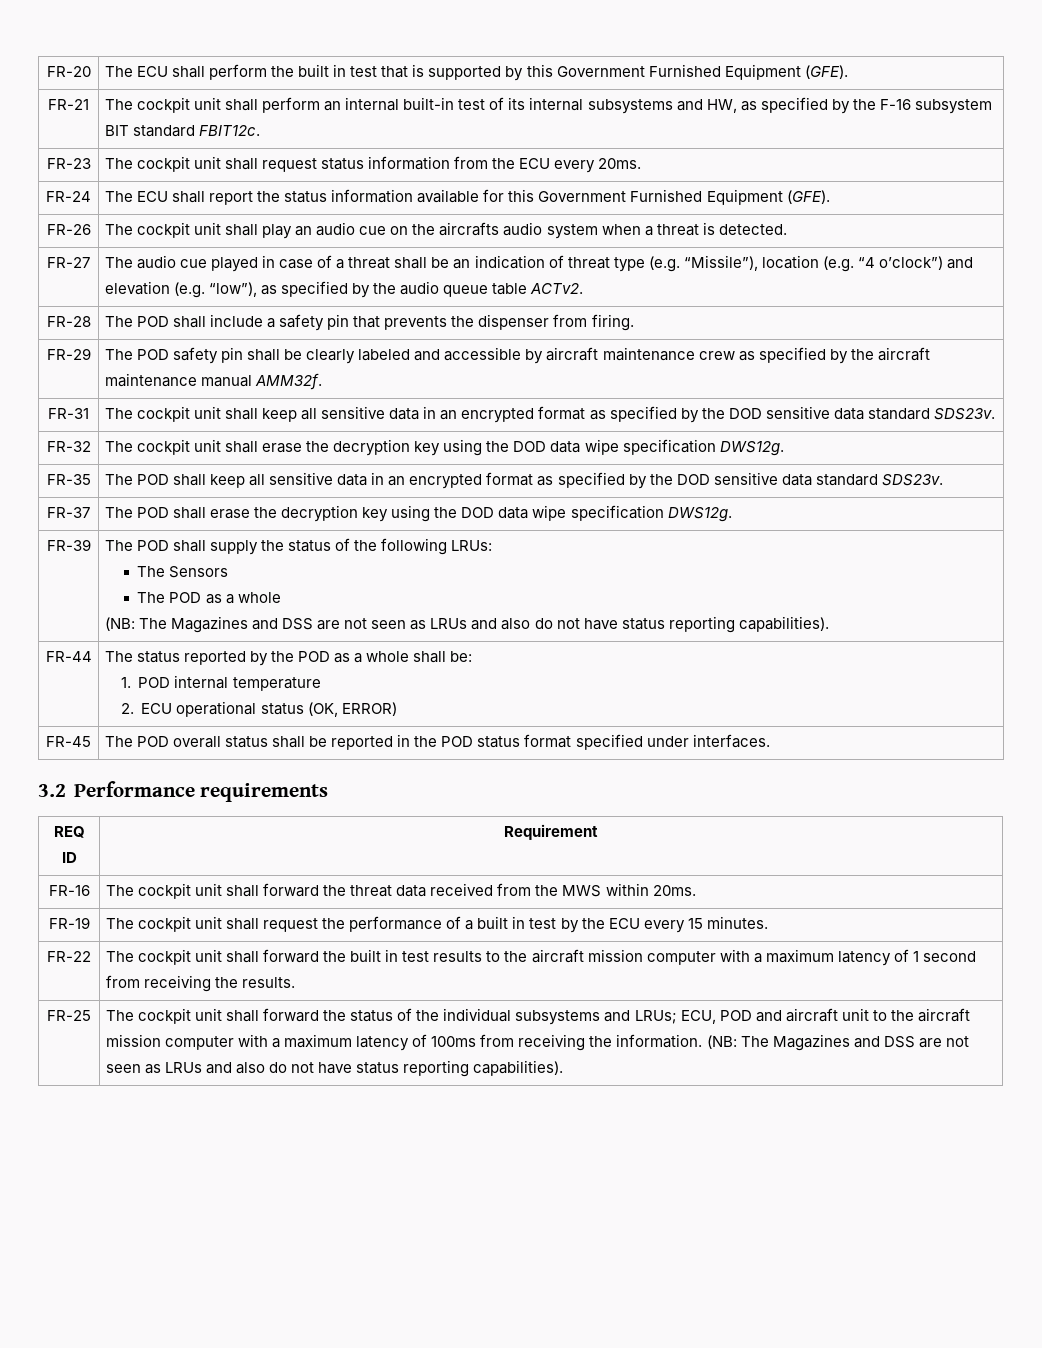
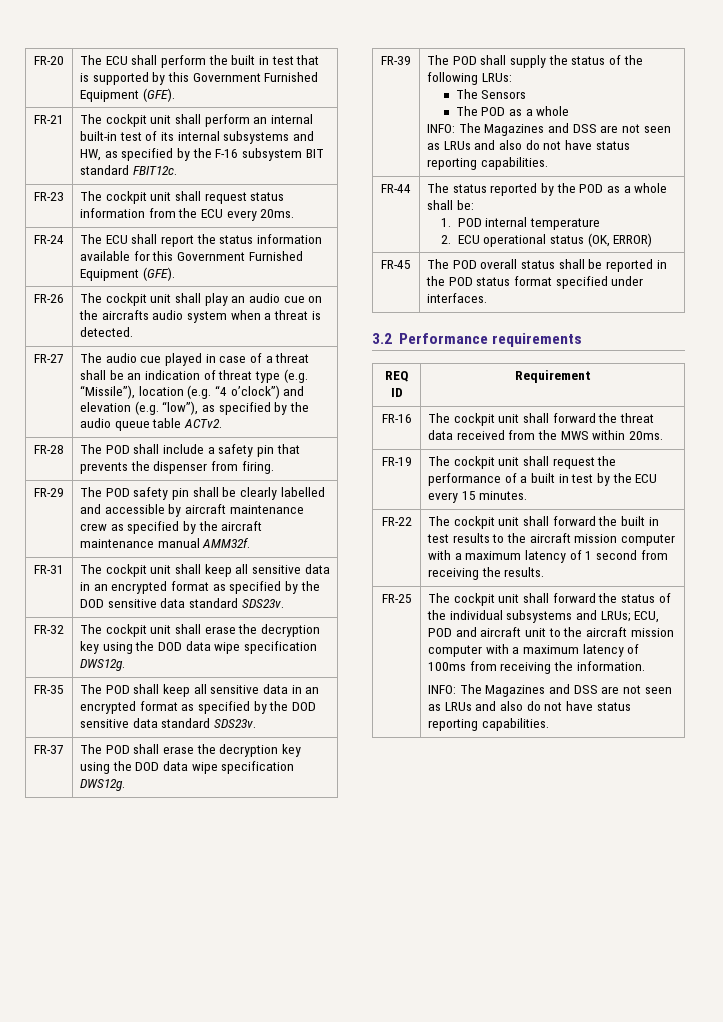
[358,349,411,361] labeled -> [280,487,325,497] labelled
[104,617,135,631] (NB: -> [427,124,456,133] INFO:
[738,616,829,632] capabilities). -> [480,157,548,170] capabilities.
[706,1035,737,1049] (NB: -> [428,685,457,694] // INFO:
[473,1060,564,1076] capabilities). -> [481,718,549,731] capabilities.

